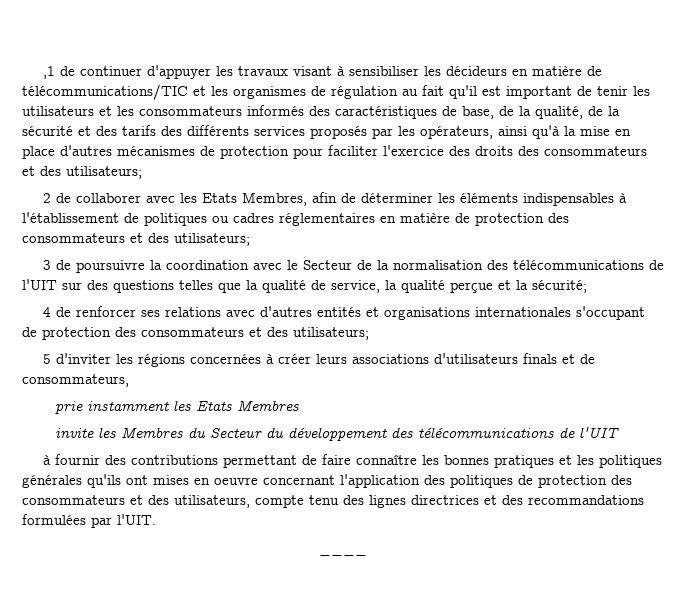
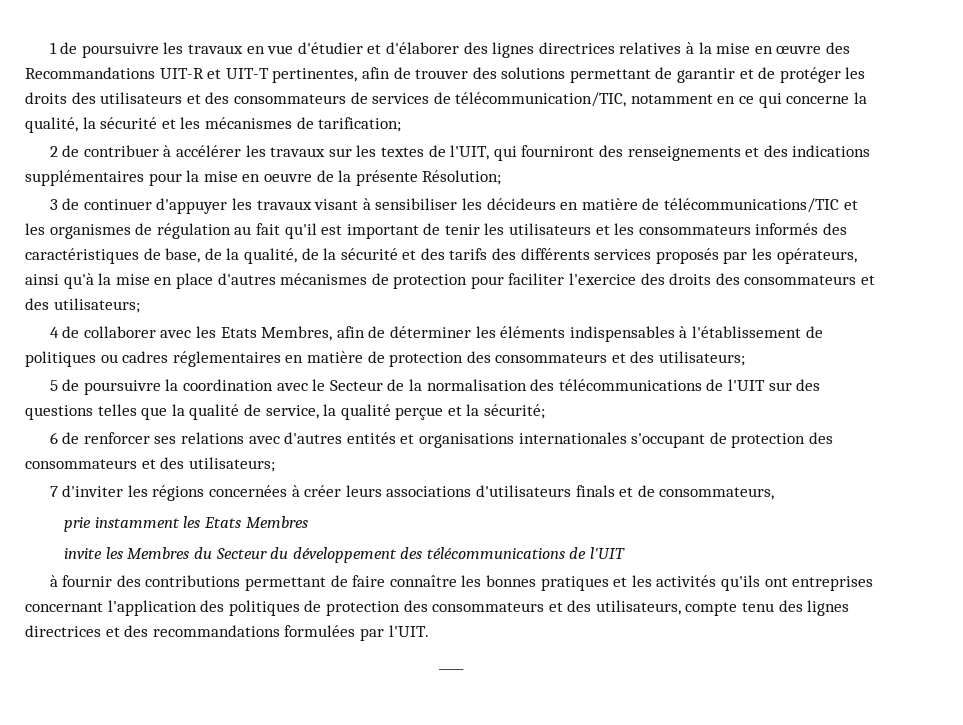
[42,66,55,79] ,1 -> [49,42,850,58] [25,67,866,83] [25,92,867,108] [25,117,402,133] [49,145,871,161] [25,170,502,186] [49,199,58,210] 1 de poursuivre les travaux en vue d'étudier et d'élaborer des lignes directrices relatives à la mise en œuvre des Recommandations UIT-R et UIT-T pertinentes, afin de trouver des solutions permettant de garantir et de protéger les droits des utilisateurs et des consommateurs de services de télécommunication/TIC, notamment en ce qui concerne la qualité, la sécurité et les mécanismes de tarification; // 2 de contribuer à accélérer les travaux sur les textes de l'UIT, qui fourniront des renseignements et des indications supplémentaires pour la mise en oeuvre de la présente Résolution; // 3
[42,193,51,203] 2 -> [49,327,59,338] 4
[42,260,51,270] 3 -> [49,380,58,391] 5
[42,307,51,317] 4 -> [49,432,58,444] 6
[42,354,51,364] 5 -> [49,486,58,497] 7
[598,455,662,468] [22,474,258,488] politiques générales qu'ils ont mises en oeuvre -> [656,575,874,591] activités qu'ils ont entreprises

